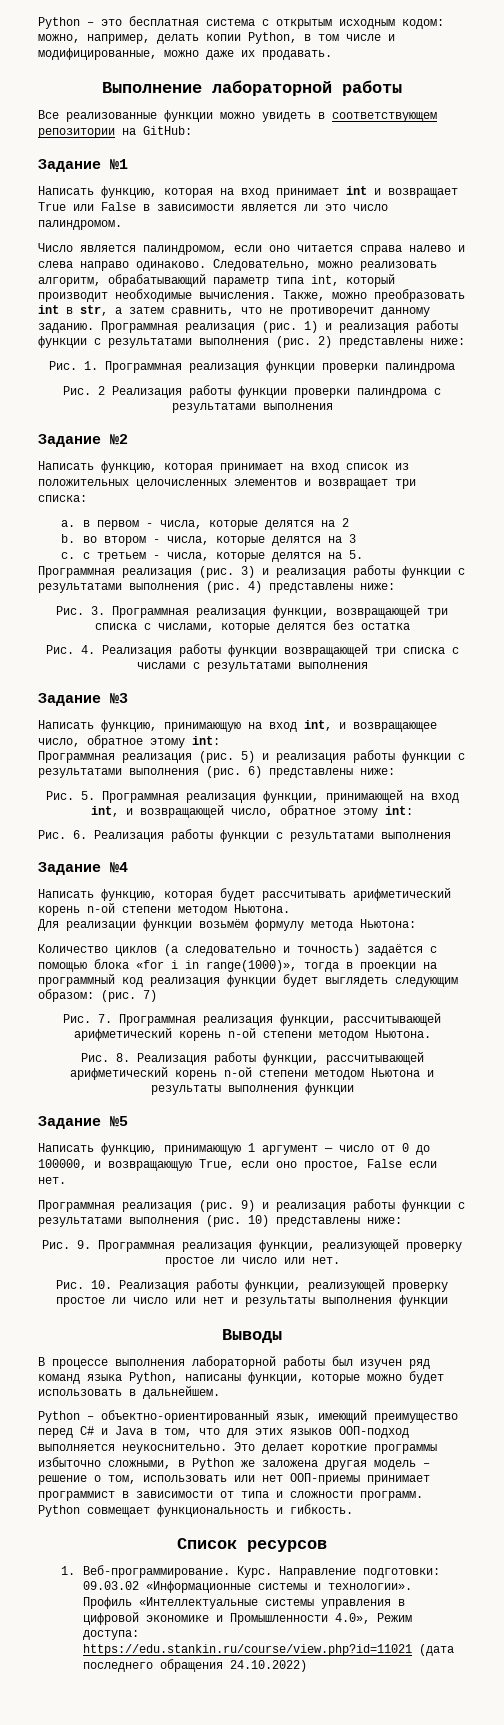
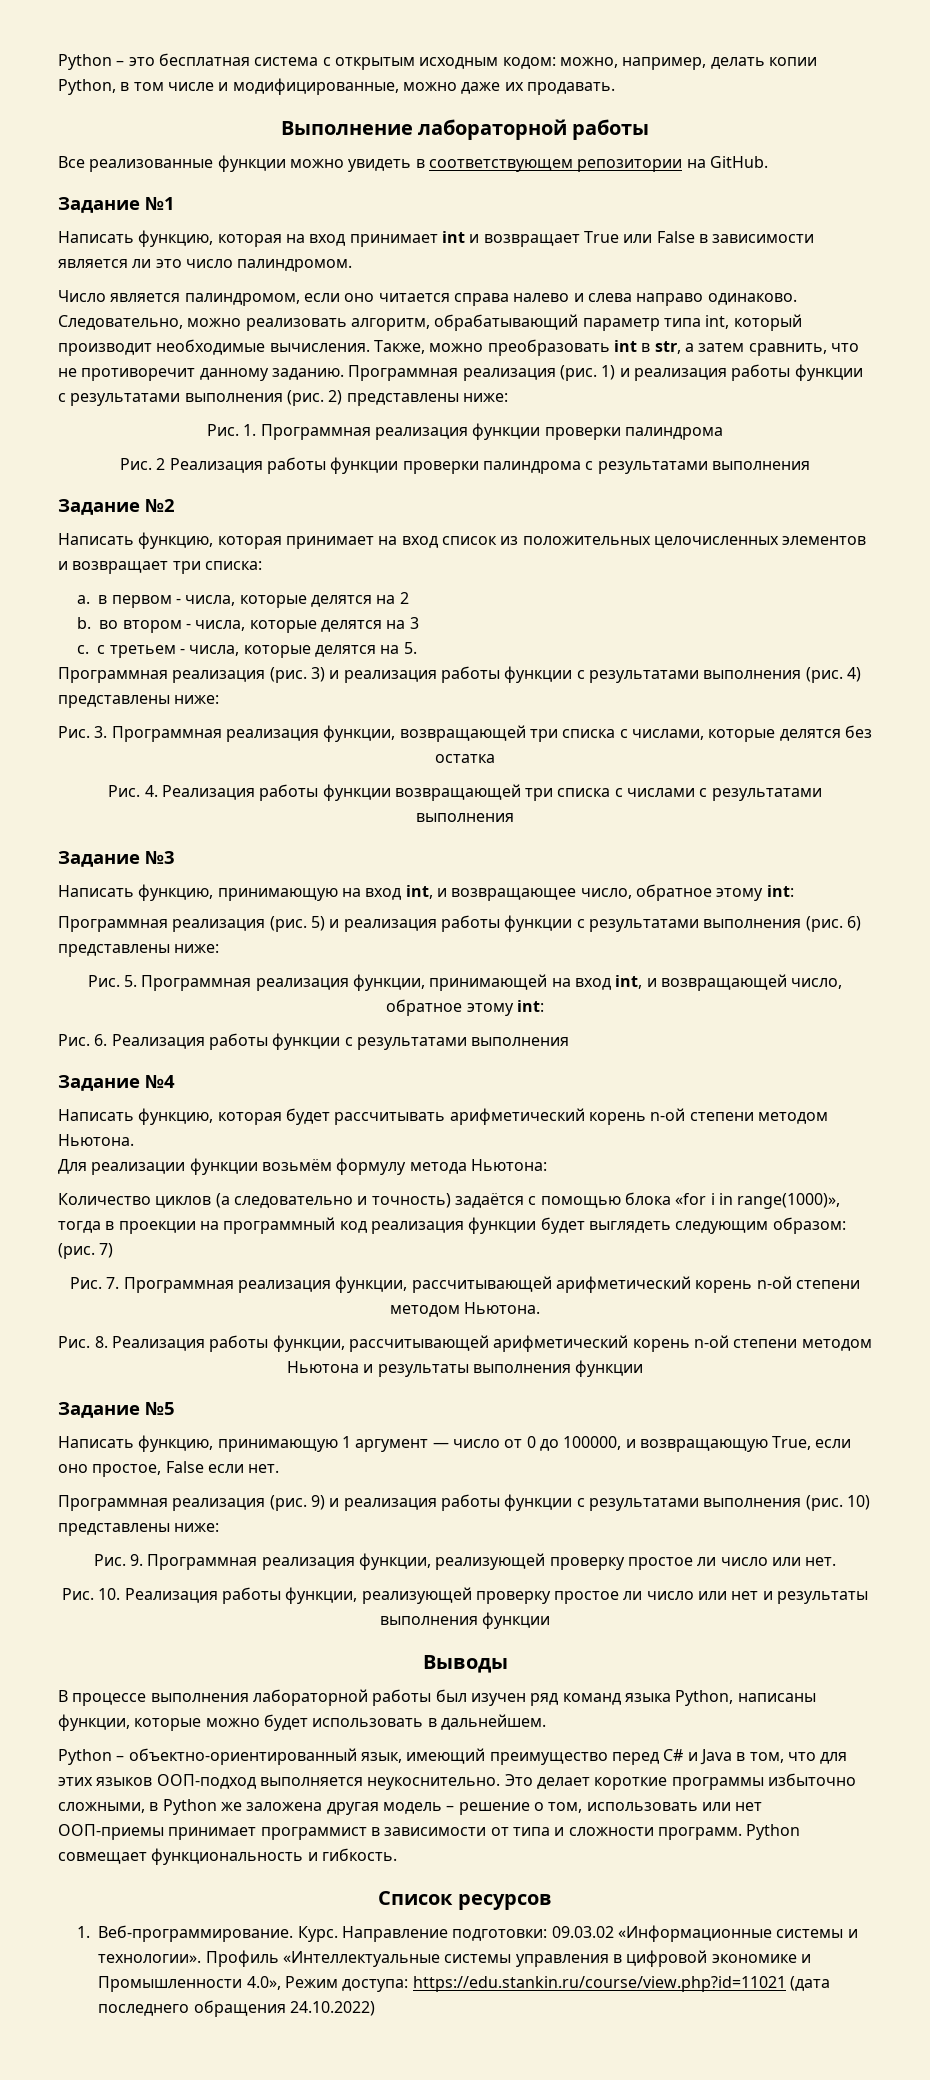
[143,126,192,135] GitHub: -> [709,156,768,168] GitHub.

